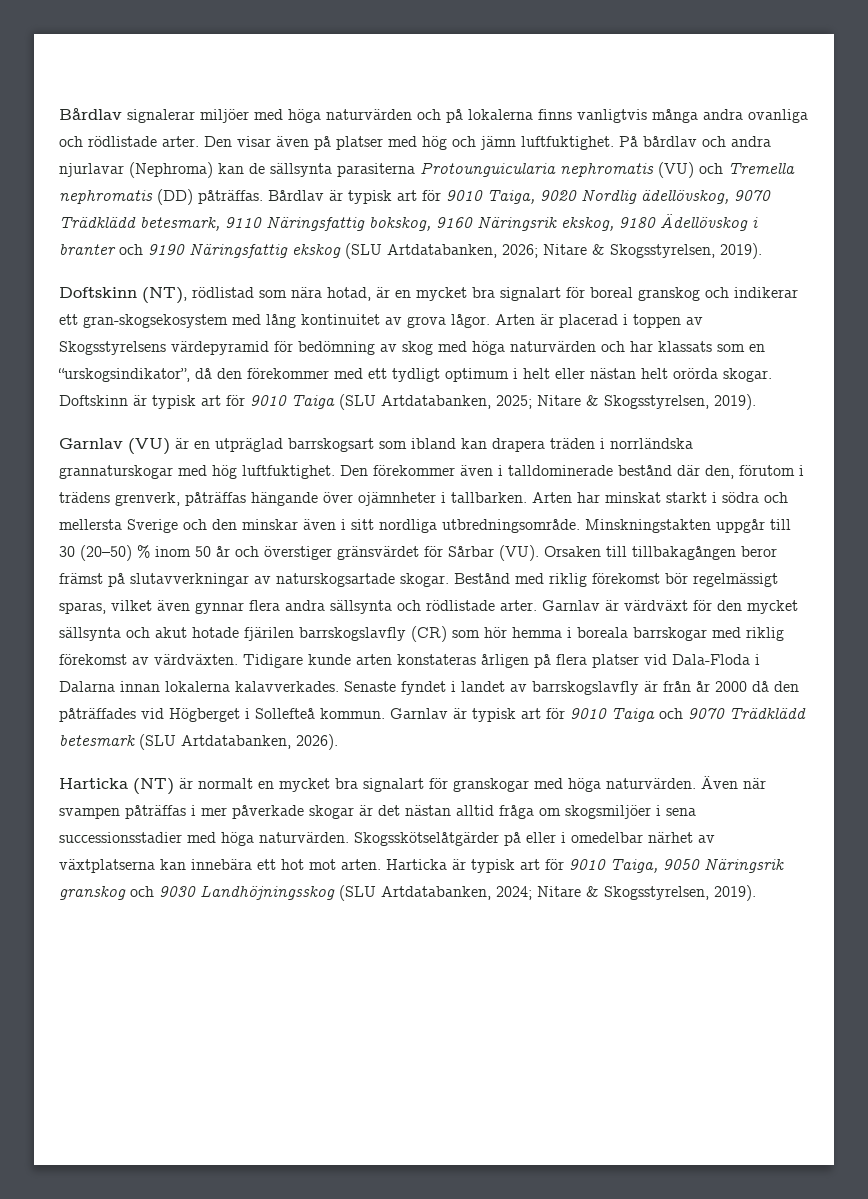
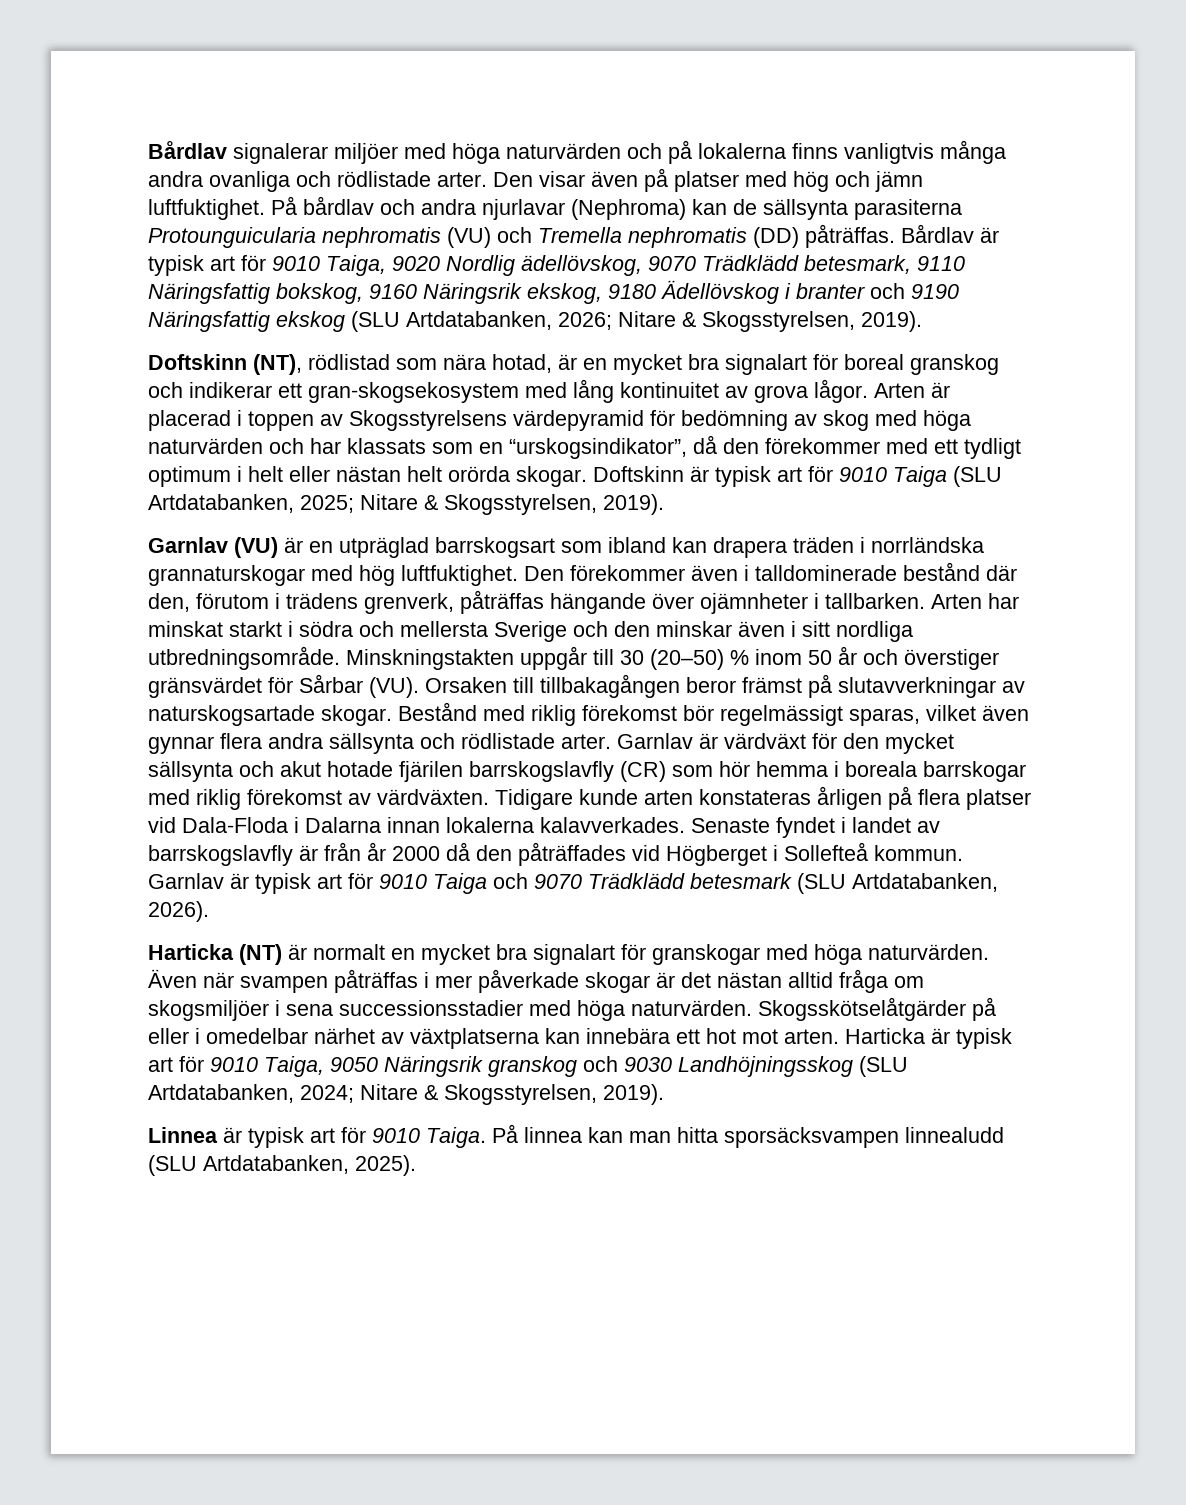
(756, 893) none -> [148,1124,1004,1148] [148,1155,416,1176] // Linnea är typisk art för 9010 Taiga. På linnea kan man hitta sporsäcksvampen linnealudd (SLU Artdatabanken, 2025).

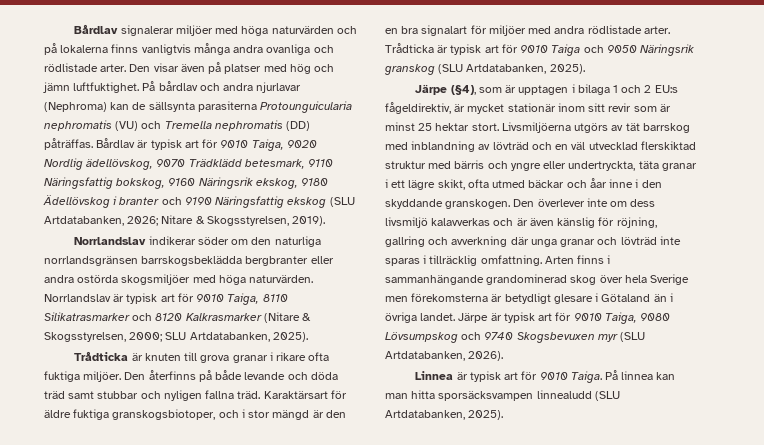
[148,354,999,375] [148,379,950,403] [148,410,971,431] [148,435,1021,459] [148,466,1002,487] [148,494,664,515] [148,537,984,558] [148,562,1017,586] [148,590,1019,614] [148,621,913,642] [148,646,999,670] [148,674,1025,698] [148,702,1029,726] [148,733,954,754] [148,761,1026,782] [148,786,1031,810] [148,817,940,838] [148,842,963,866] [148,873,224,889] Doftskinn (NT), rödlistad som nära hotad, är en mycket bra signalart för boreal granskog och indikerar ett gran-skogsekosystem med lång kontinuitet av grova lågor. Arten är placerad i toppen av Skogsstyrelsens värdepyramid för bedömning av skog med höga naturvärden och har klassats som en “urskogsindikator”, då den förekommer med ett tydligt optimum i helt eller nästan helt orörda skogar. Doftskinn är typisk art för 9010 Taiga (SLU Artdatabanken, 2025; Nitare & Skogsstyrelsen, 2019). // Garnlav (VU) är en utpräglad barrskogsart som ibland kan drapera träden i norrländska grannaturskogar med hög luftfuktighet. Den förekommer även i talldominerade bestånd där den, förutom i trädens grenverk, påträffas hängande över ojämnheter i tallbarken. Arten har minskat starkt i södra och mellersta Sverige och den minskar även i sitt nordliga utbredningsområde. Minskningstakten uppgår till 30 (20–50) % inom 50 år och överstiger gränsvärdet för Sårbar (VU). Orsaken till tillbakagången beror främst på slutavverkningar av naturskogsartade skogar. Bestånd med riklig förekomst bör regelmässigt sparas, vilket även gynnar flera andra sällsynta och rödlistade arter. Garnlav är värdväxt för den mycket sällsynta och akut hotade fjärilen barrskogslavfly (CR) som hör hemma i boreala barrskogar med riklig förekomst av värdväxten. Tidigare kunde arten konstateras årligen på flera platser vid Dala-Floda i Dalarna innan lokalerna kalavverkades. Senaste fyndet i landet av barrskogslavfly är från år 2000 då den påträffades vid Högberget i Sollefteå kommun. Garnlav -> [74,236,321,247] [44,256,334,266] [44,274,314,285] [44,293,288,305] [44,312,312,323] [44,332,308,342] [74,351,330,363] [44,370,338,382] [44,390,347,401] [44,409,346,420] [385,25,670,36] [385,43,434,53] Norrlandslav indikerar söder om den naturliga norrlandsgränsen barrskogsbeklädda bergbranter eller andra ostörda skogsmiljöer med höga naturvärden. Norrlandslav är typisk art för 9010 Taiga, 8110 Silikatrasmarker och 8120 Kalkrasmarker (Nitare & Skogsstyrelsen, 2000; SLU Artdatabanken, 2025). // Trådticka är knuten till grova granar i rikare ofta fuktiga miljöer. Den återfinns på både levande och döda träd samt stubbar och nyligen fallna träd. Karaktärsart för äldre fuktiga granskogsbiotoper, och i stor mängd är den en bra signalart för miljöer med andra rödlistade arter. Trådticka
[534,873,998,894] [148,901,209,922] [148,944,989,965] [148,969,924,993] [148,997,996,1021] [148,1028,1012,1049] [148,1056,908,1077] [148,1084,664,1105] 9070 Trädklädd betesmark (SLU Artdatabanken, 2026). // Harticka (NT) är normalt en mycket bra signalart för granskogar med höga naturvärden. Även när svampen påträffas i mer påverkade skogar är det nästan alltid fråga om skogsmiljöer i sena successionsstadier med höga naturvärden. Skogsskötselåtgärder på eller i omedelbar närhet av växtplatserna kan innebära ett hot mot arten. Harticka är typisk art för 9010 Taiga, 9050 Näringsrik granskog och 9030 Landhöjningsskog (SLU Artdatabanken, 2024; Nitare & Skogsstyrelsen, 2019). -> [606,44,695,56] [384,64,585,75] [415,84,678,95] [385,102,671,114] [385,122,690,133] [385,141,696,152] [385,160,697,171] [385,178,662,190] [385,198,656,209] [385,217,657,228] [385,236,681,247] [385,255,611,266] [385,274,690,285] [385,293,673,304] [385,312,671,324] [385,332,646,343] [385,351,504,361] 9050 Näringsrik granskog (SLU Artdatabanken, 2025). // Järpe (§4), som är upptagen i bilaga 1 och 2 EU:s fågeldirektiv, är mycket stationär inom sitt revir som är minst 25 hektar stort. Livsmiljöerna utgörs av tät barrskog med inblandning av lövträd och en väl utvecklad flerskiktad struktur med bärris och yngre eller undertryckta, täta granar i ett lägre skikt, ofta utmed bäckar och åar inne i den skyddande granskogen. Den överlever inte om dess livsmiljö kalavverkas och är även känslig för röjning, gallring och avverkning där unga granar och lövträd inte sparas i tillräcklig omfattning. Arten finns i sammanhängande grandominerad skog över hela Sverige men förekomsterna är betydligt glesare i Götaland än i övriga landet. Järpe är typisk art för 9010 Taiga, 9080 Lövsumpskog och 9740 Skogsbevuxen myr (SLU Artdatabanken, 2026).

